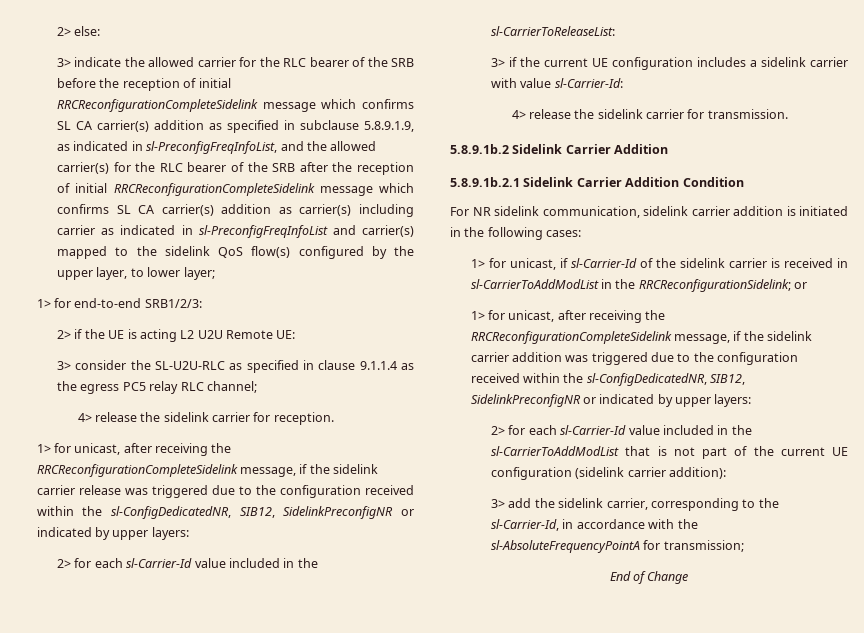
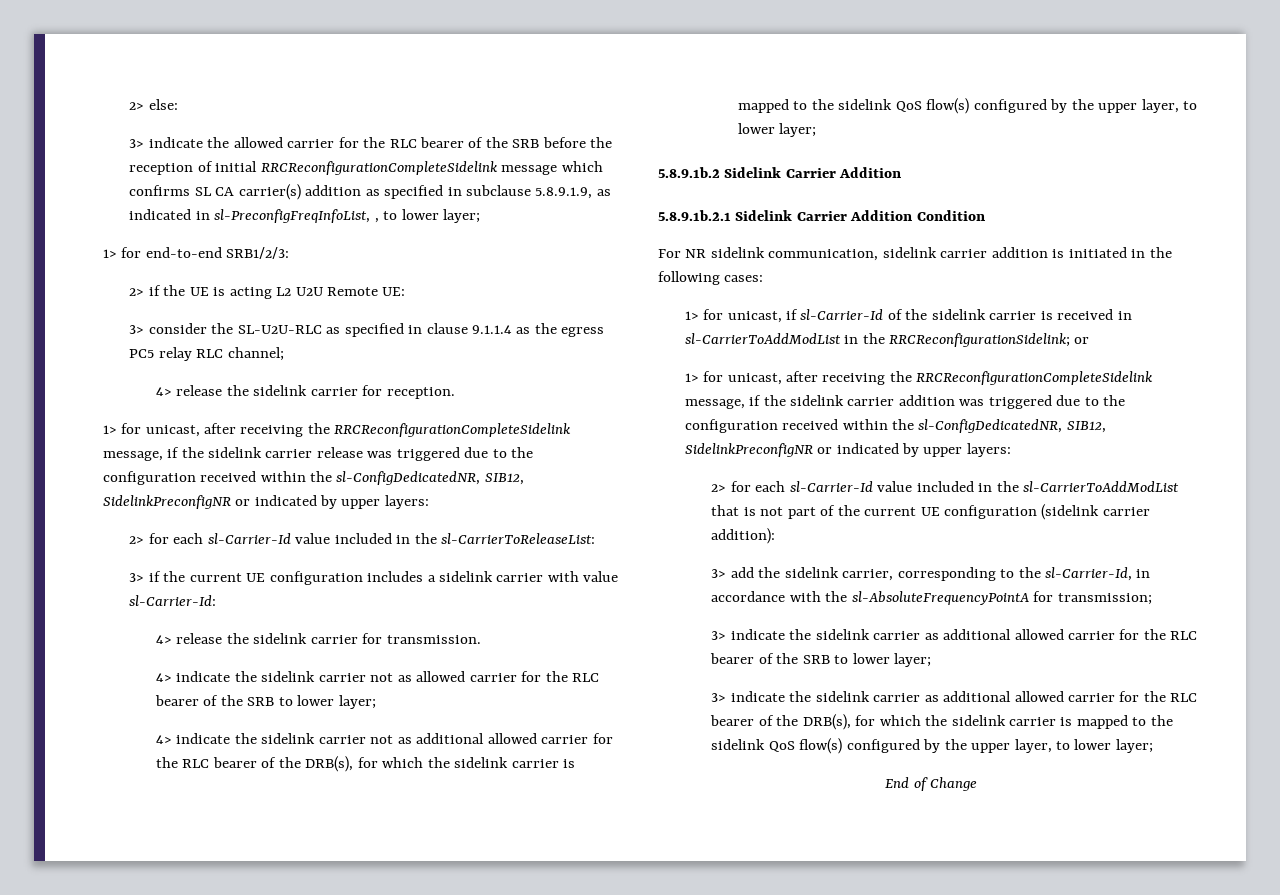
[280,141,377,151] [57,162,414,175] [57,183,415,196] [57,204,414,217] [57,225,414,238] [57,246,414,259] [57,267,128,280] and the allowed carrier(s) for the RLC bearer of the SRB after the reception of initial RRCReconfigurationCompleteSidelink message which confirms SL CA carrier(s) addition as carrier(s) including carrier as indicated in sl-PreconfigFreqInfoList and carrier(s) mapped to the sidelink QoS flow(s) configured by the upper layer, -> [374,218,379,223] ,
(788, 114) none -> [155,671,599,682] [154,695,376,709] [155,733,613,744] [155,756,575,772] [737,98,1197,114] [737,123,817,137] // 4> indicate the sidelink carrier not as allowed carrier for the RLC bearer of the SRB to lower layer; // 4> indicate the sidelink carrier not as additional allowed carrier for the RLC bearer of the DRB(s), for which the sidelink carrier is mapped to the sidelink QoS flow(s) configured by the upper layer, to lower layer;
(744, 546) none -> [711,629,1198,640] [710,653,932,667] [711,691,1198,702] [710,714,1173,730] [711,738,1153,754] // 3> indicate the sidelink carrier as additional allowed carrier for the RLC bearer of the SRB to lower layer; // 3> indicate the sidelink carrier as additional allowed carrier for the RLC bearer of the DRB(s), for which the sidelink carrier is mapped to the sidelink QoS flow(s) configured by the upper layer, to lower layer;

